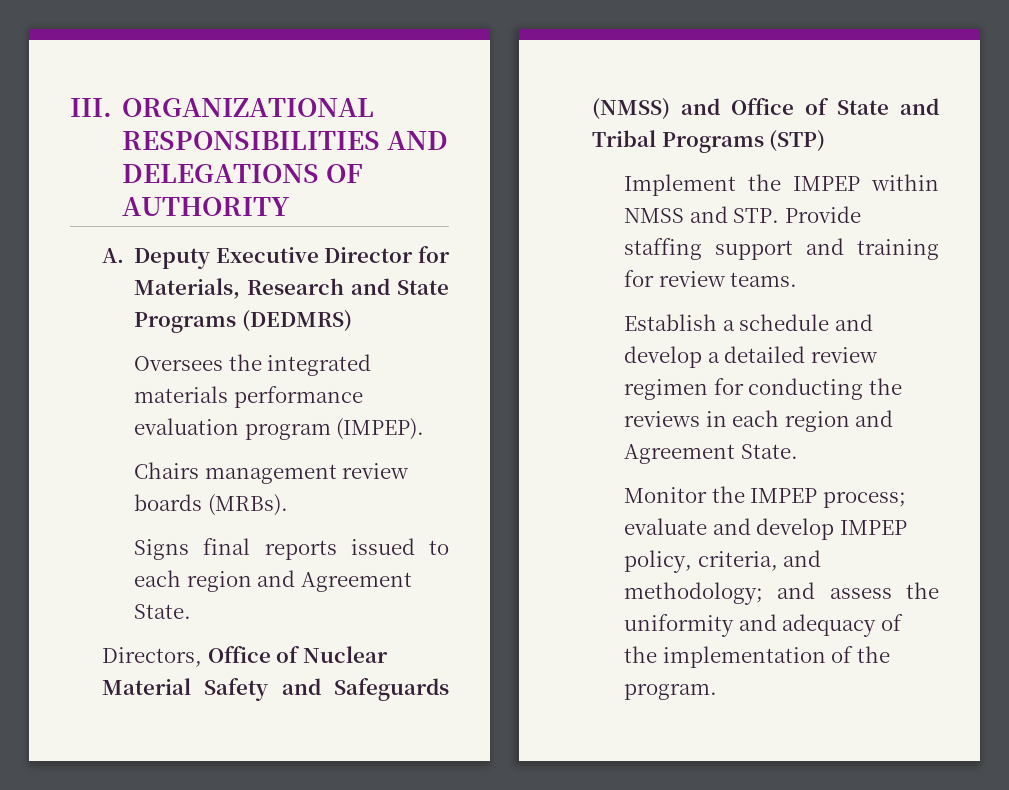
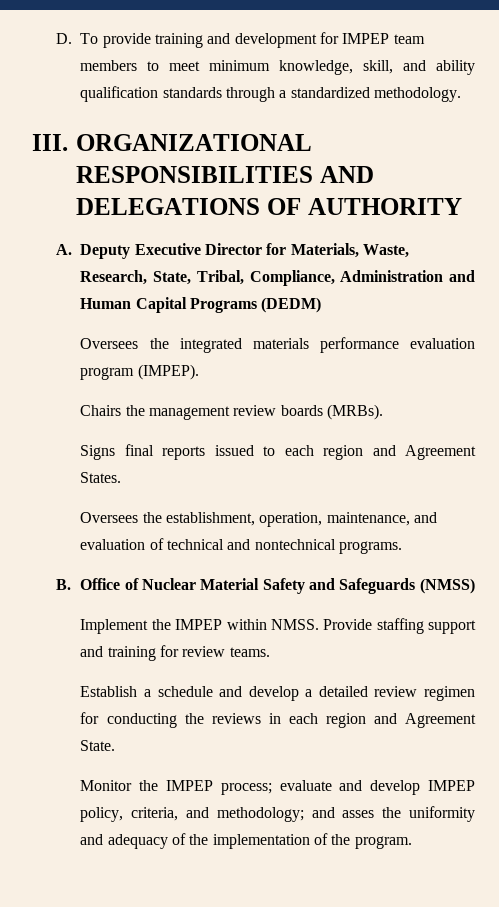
(70, 107) none -> [56,32,425,48] [80,60,475,75] [80,86,462,102] D. To provide training and development for IMPEP team members to meet minimum knowledge, skill, and ability qualification standards through a standardized methodology. //
[247,278,449,295] [134,310,352,333] Research and State Programs (DEDMRS) -> [363,244,410,258] [80,270,475,286] [80,297,322,313] Waste, Research, State, Tribal, Compliance, Administration and Human Capital Programs (DEDM)
(200, 470) none -> [125,405,145,416] the
[134,604,192,619] [102,647,203,667] State. // Directors, -> [80,472,122,483] [80,512,438,527] [80,538,403,554] [56,579,72,590] States. // Oversees the establishment, operation, maintenance, and evaluation of technical and nontechnical programs. // B.
[681,98,939,115] [592,130,826,153] and Office of State and Tribal Programs (STP) -> (475, 586) none
[624,206,780,223] NMSS and STP. -> [270,619,319,630] NMSS.
[829,588,892,599] assess -> [342,810,375,818] asses

